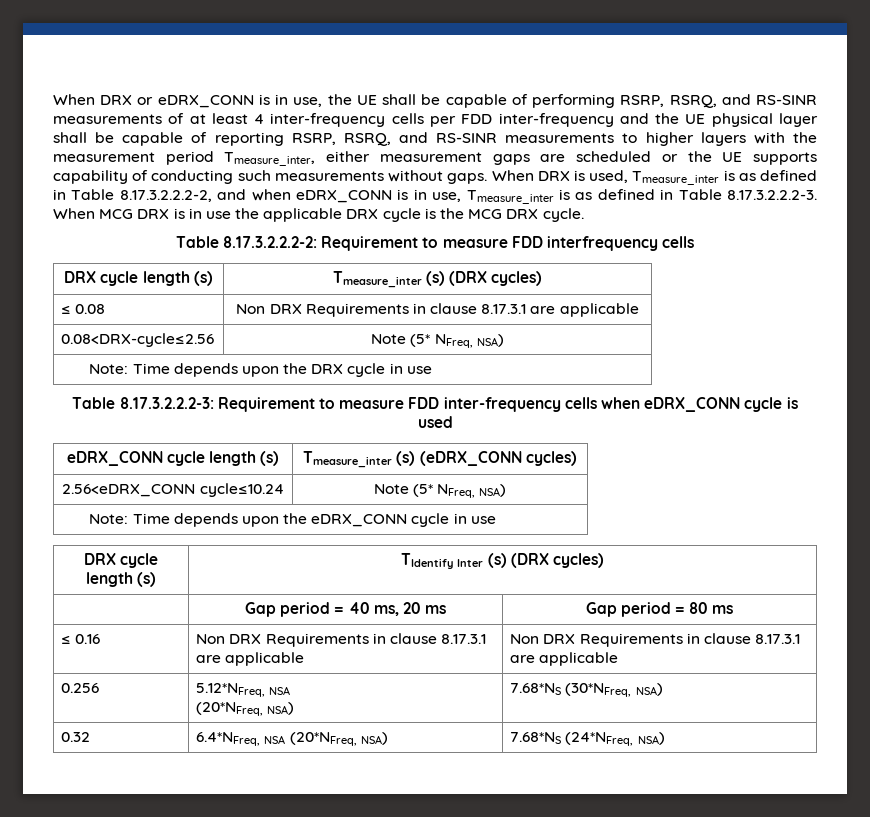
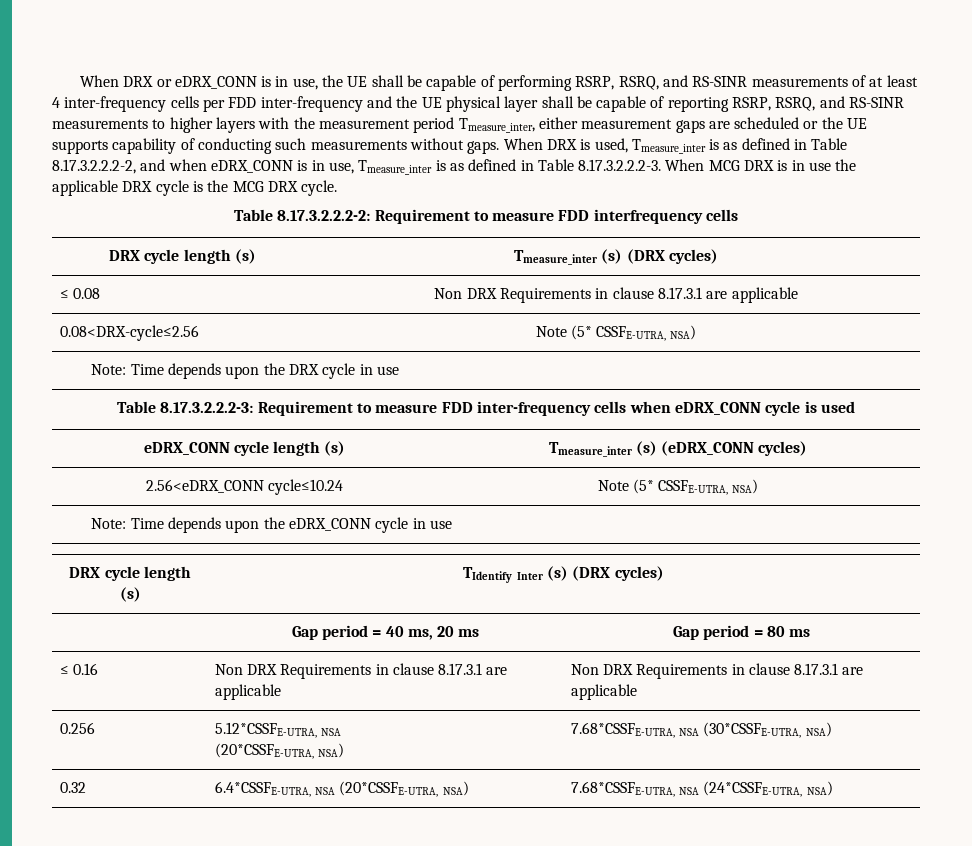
[434,334,473,348] NFreq, -> [596,326,667,341] CSSFE-UTRA,
[437,484,476,498] NFreq, -> [658,480,729,495] CSSFE-UTRA,
[196,683,266,697] 5.12*NFreq, -> [214,722,317,738] 5.12*CSSFE-UTRA,
[196,702,295,716] [510,683,632,697] (20*NFreq, NSA) | 7.68*NS (30*NFreq, -> [214,743,344,759] [570,722,802,738] (20*CSSFE-UTRA, NSA) | 7.68*CSSFE-UTRA, NSA (30*CSSFE-UTRA,
[196,732,388,746] [510,732,634,746] 6.4*NFreq, NSA (20*NFreq, NSA) | 7.68*NS (24*NFreq, -> [214,781,469,797] [570,781,803,797] 6.4*CSSFE-UTRA, NSA (20*CSSFE-UTRA, NSA) | 7.68*CSSFE-UTRA, NSA (24*CSSFE-UTRA,

